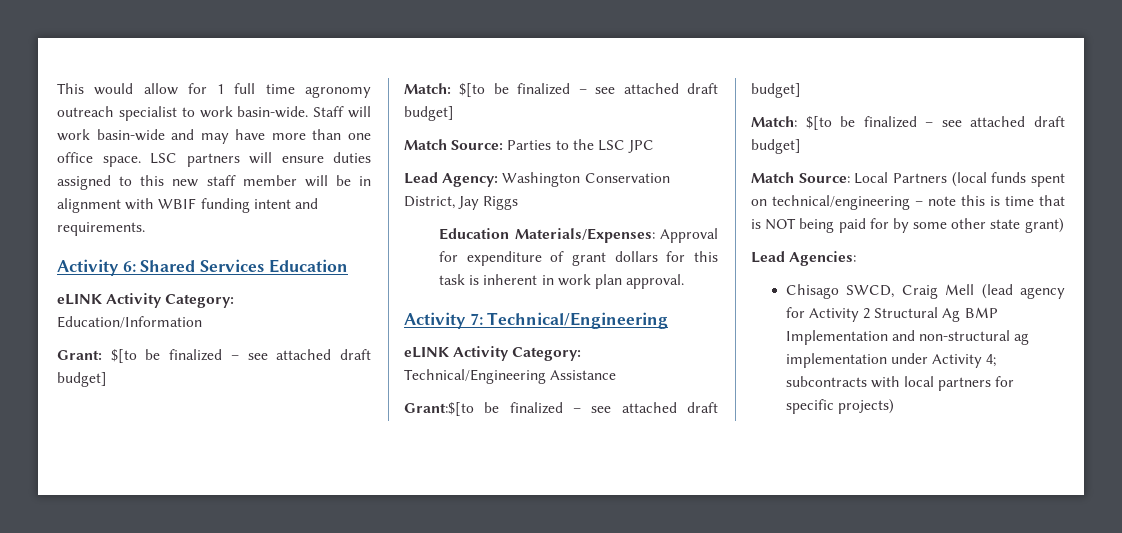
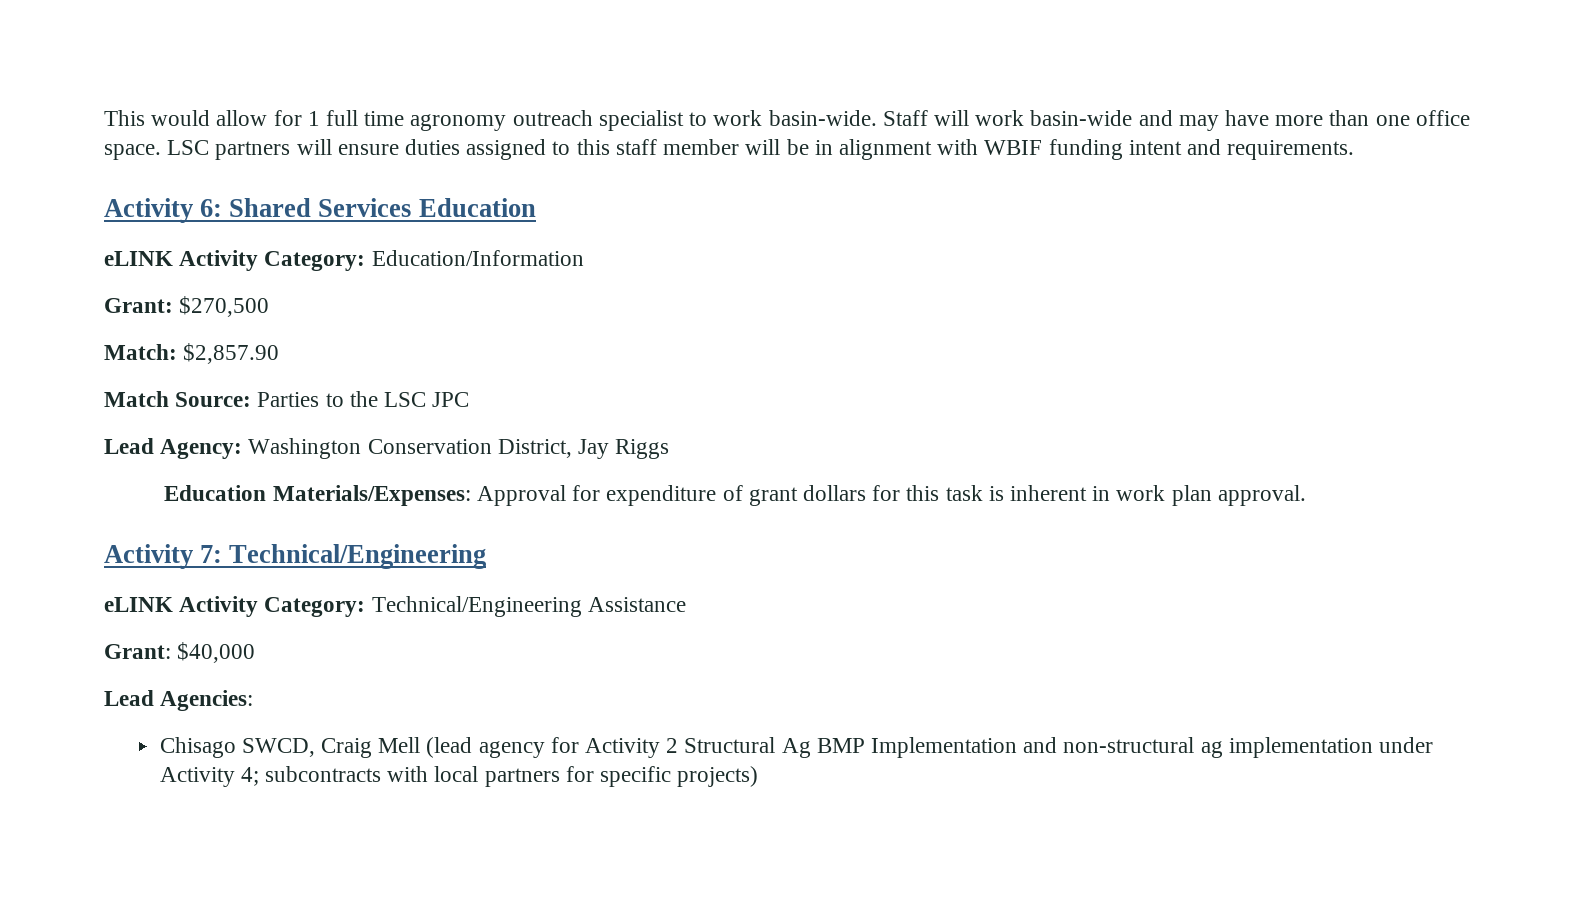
[172,179,199,187] new -> (610, 147) none
[110,349,371,363] [57,372,107,387] [404,83,718,97] [404,106,454,121] $[to be finalized – see attached draft budget] // Match: $[to be finalized – see attached draft budget] -> [179,296,270,317] [104,343,280,364] $270,500 // Match: $2,857.90
[404,402,718,416] [751,83,801,98] [751,116,1065,130] [751,139,801,154] [751,172,1065,187] [751,195,1065,210] [751,218,1064,233] Grant:$[to be finalized – see attached draft budget] // Match: $[to be finalized – see attached draft budget] // Match Source: Local Partners (local funds spent on technical/engineering – note this is time that is NOT being paid for by some other state grant) -> [104,642,256,663] Grant: $40,000

